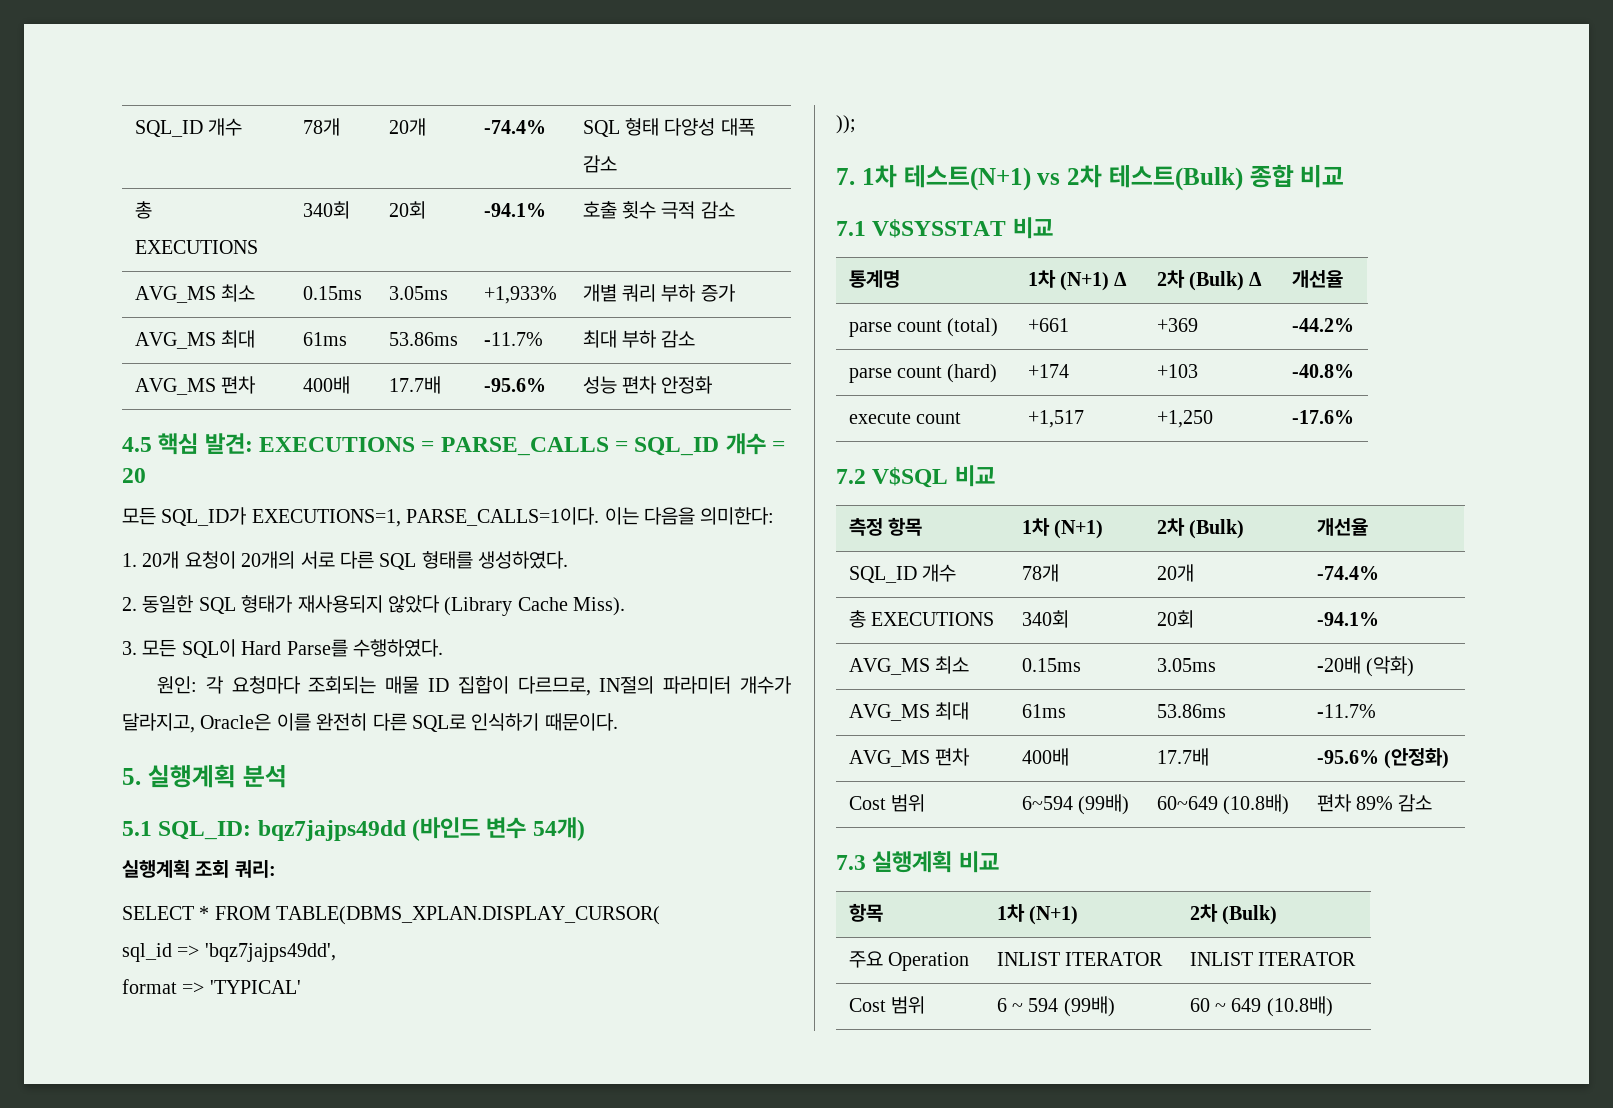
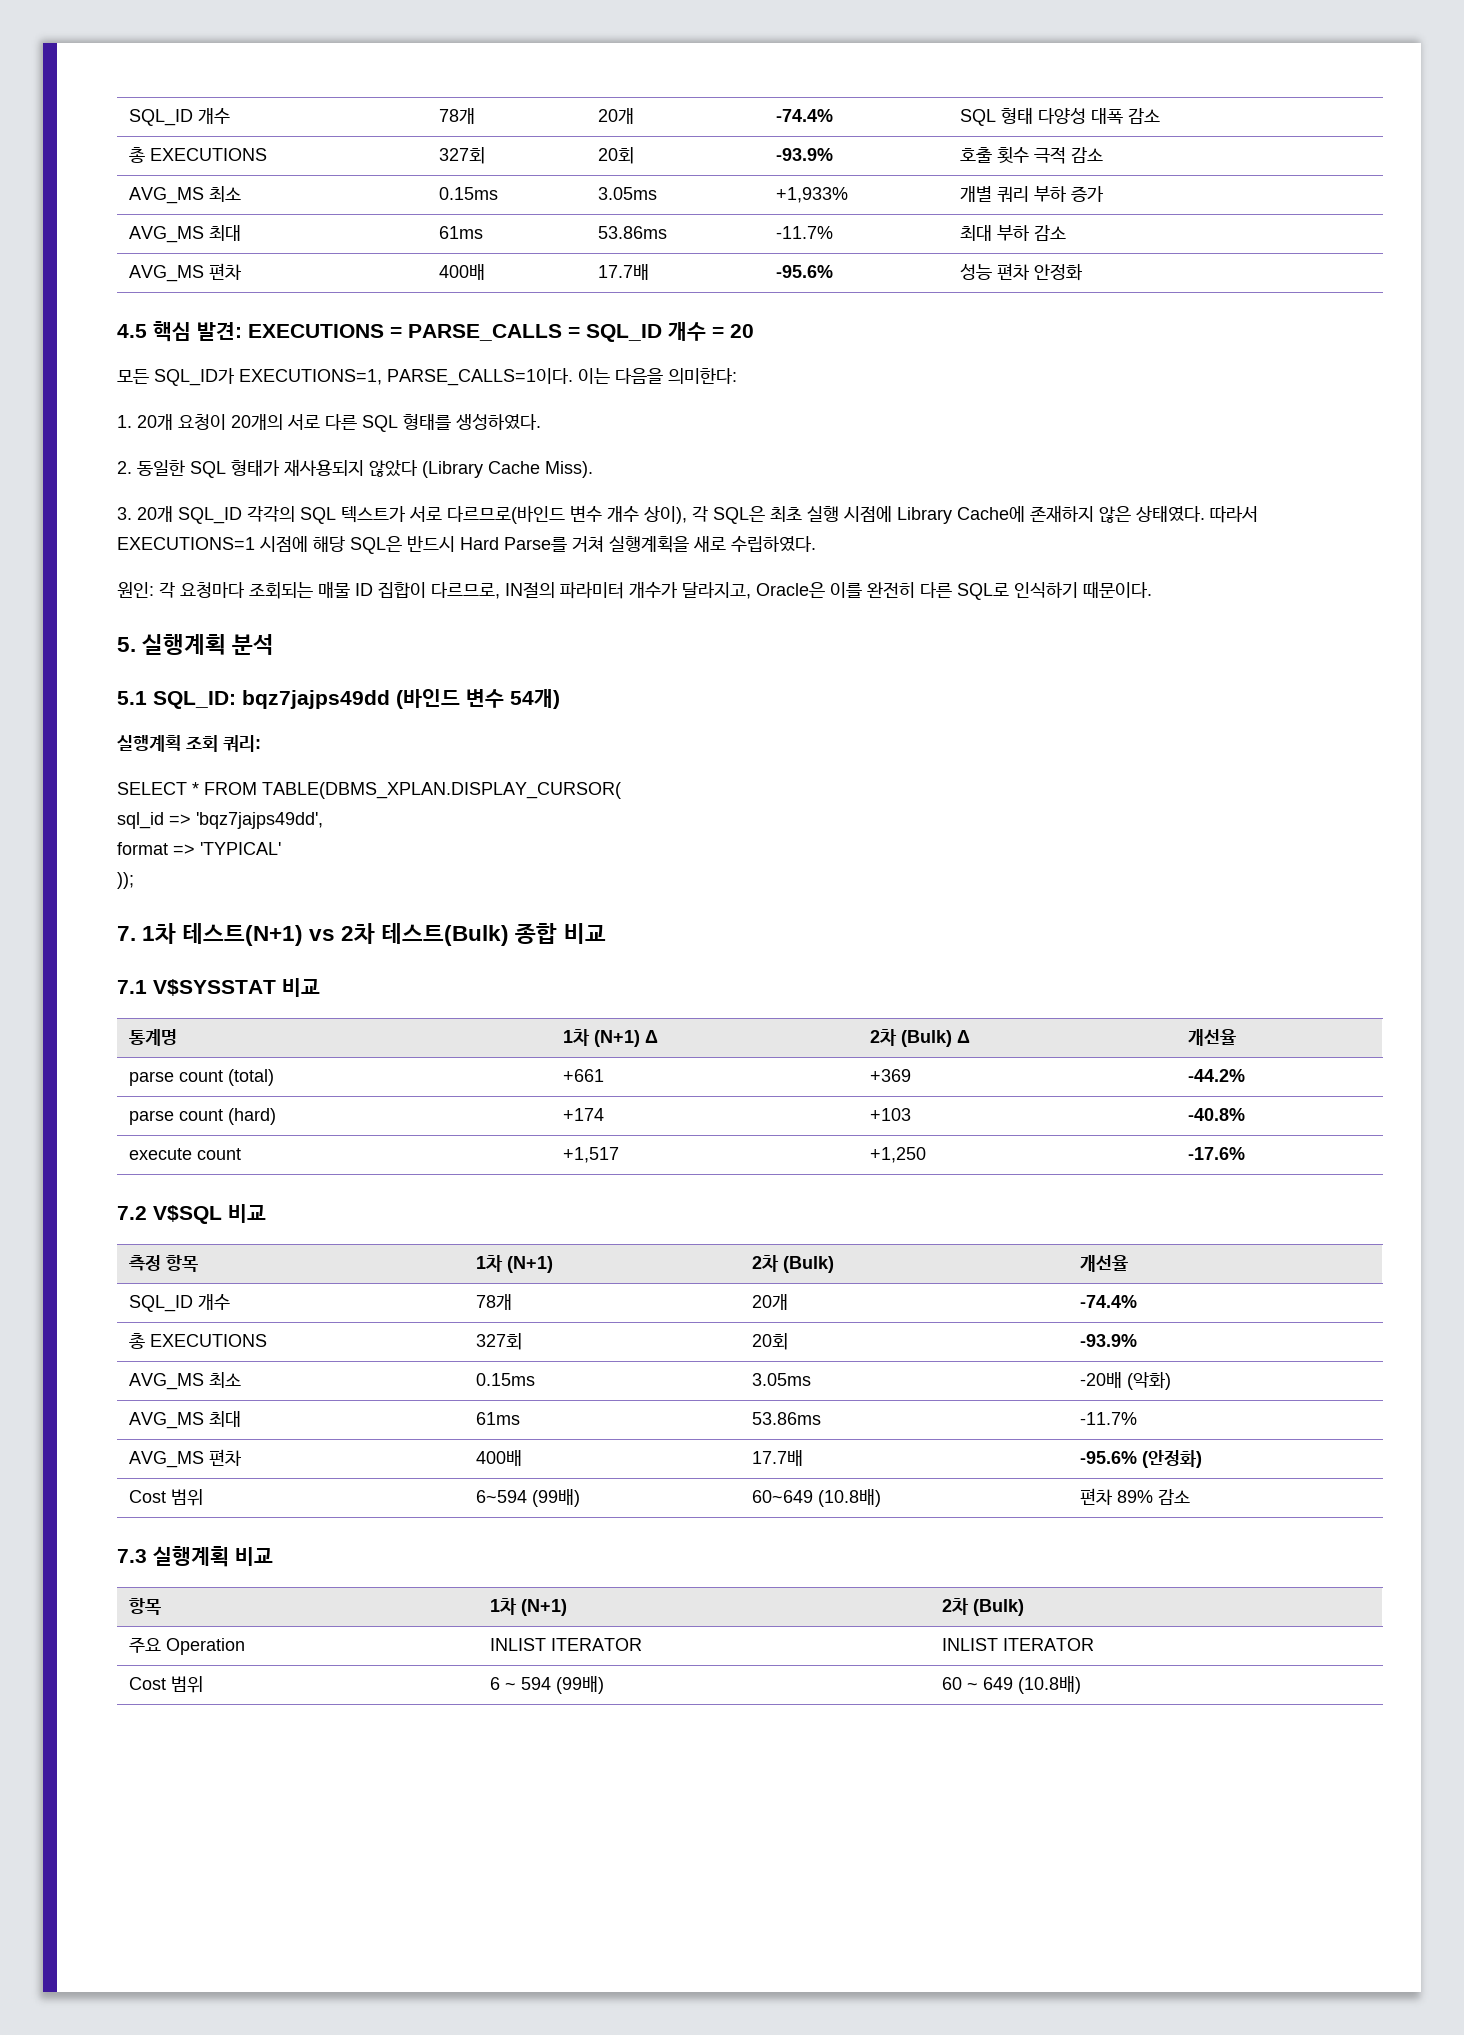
[302,201,350,219] [388,201,426,219] [483,203,546,217] 340회 | 20회 | -94.1% -> [439,147,486,164] [598,147,635,164] [776,148,834,161] 327회 | 20회 | -93.9%
[142,639,443,658] 모든 SQL이 Hard Parse를 수행하였다. -> [137,505,1258,524] [117,535,816,554] 20개 SQL_ID 각각의 SQL 텍스트가 서로 다르므로(바인드 변수 개수 상이), 각 SQL은 최초 실행 시점에 Library Cache에 존재하지 않은 상태였다. 따라서 EXECUTIONS=1 시점에 해당 SQL은 반드시 Hard Parse를 거쳐 실행계획을 새로 수립하였다.
[1021,610,1069,628] [1156,610,1194,628] [1316,612,1379,626] 340회 | 20회 | -94.1% -> [476,1333,523,1350] [752,1333,789,1350] [1080,1334,1138,1347] 327회 | 20회 | -93.9%

